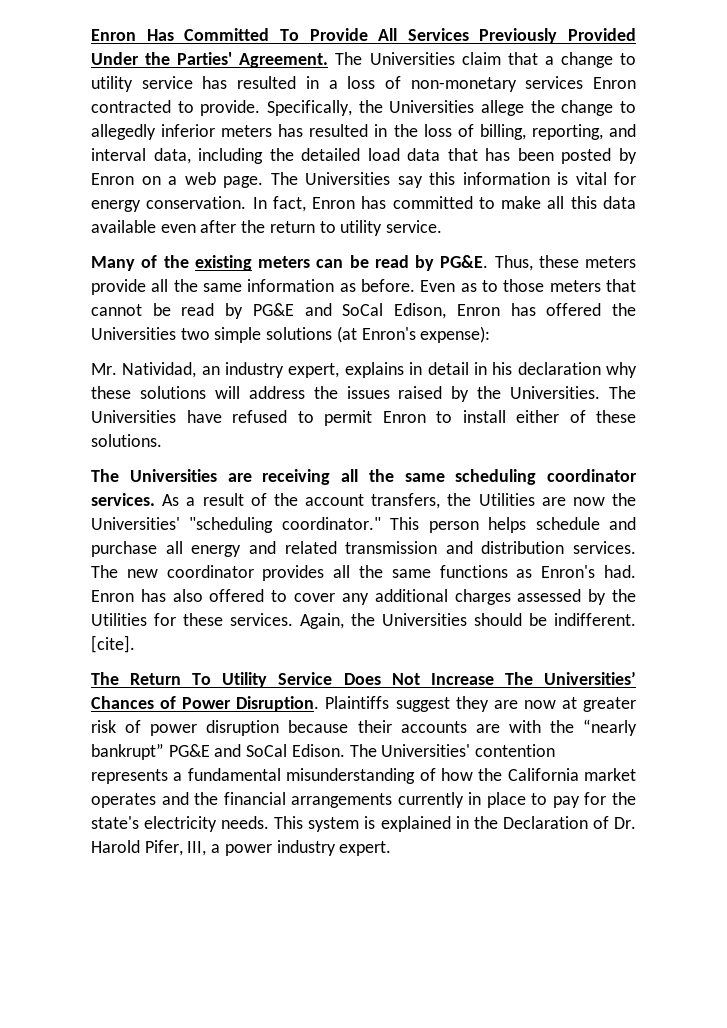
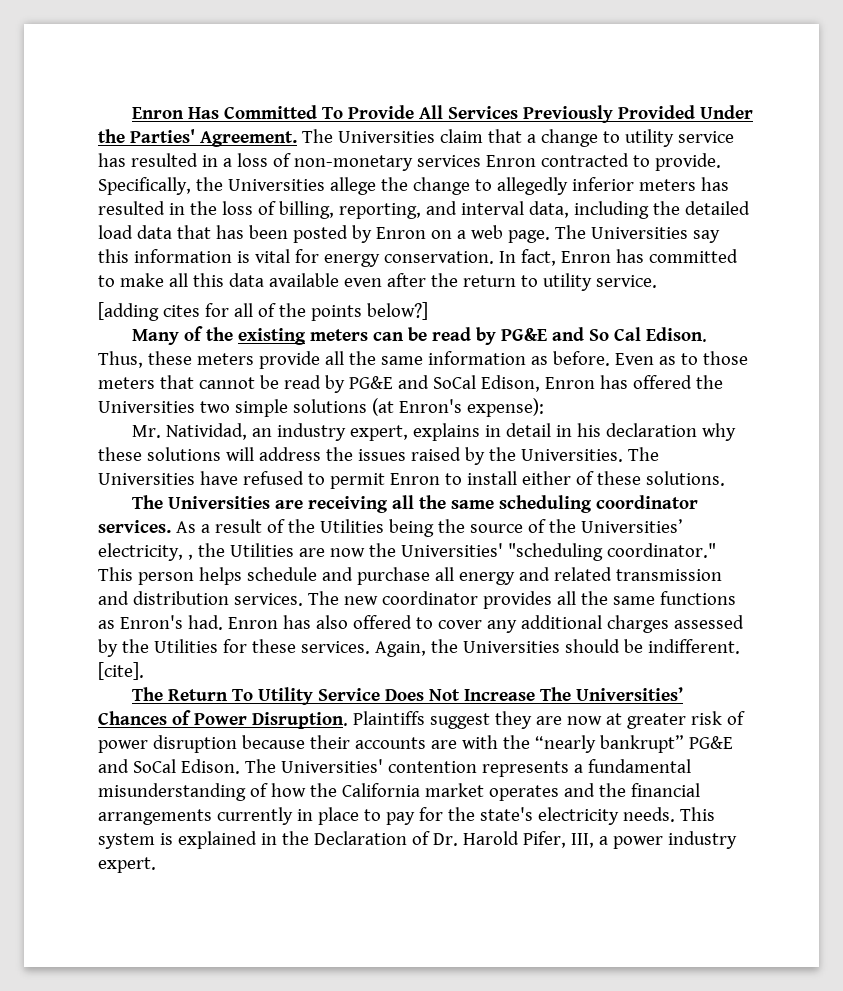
(443, 226) none -> [98,302,428,321] // [adding cites for all of the points below?]
[440,255,489,268] PG&E. -> [500,327,707,342] PG&E and So Cal Edison.
[304,493,441,509] account transfers, -> [319,519,683,537] [98,543,193,561] Utilities being the source of the Universities’ electricity, ,

